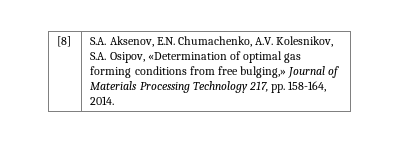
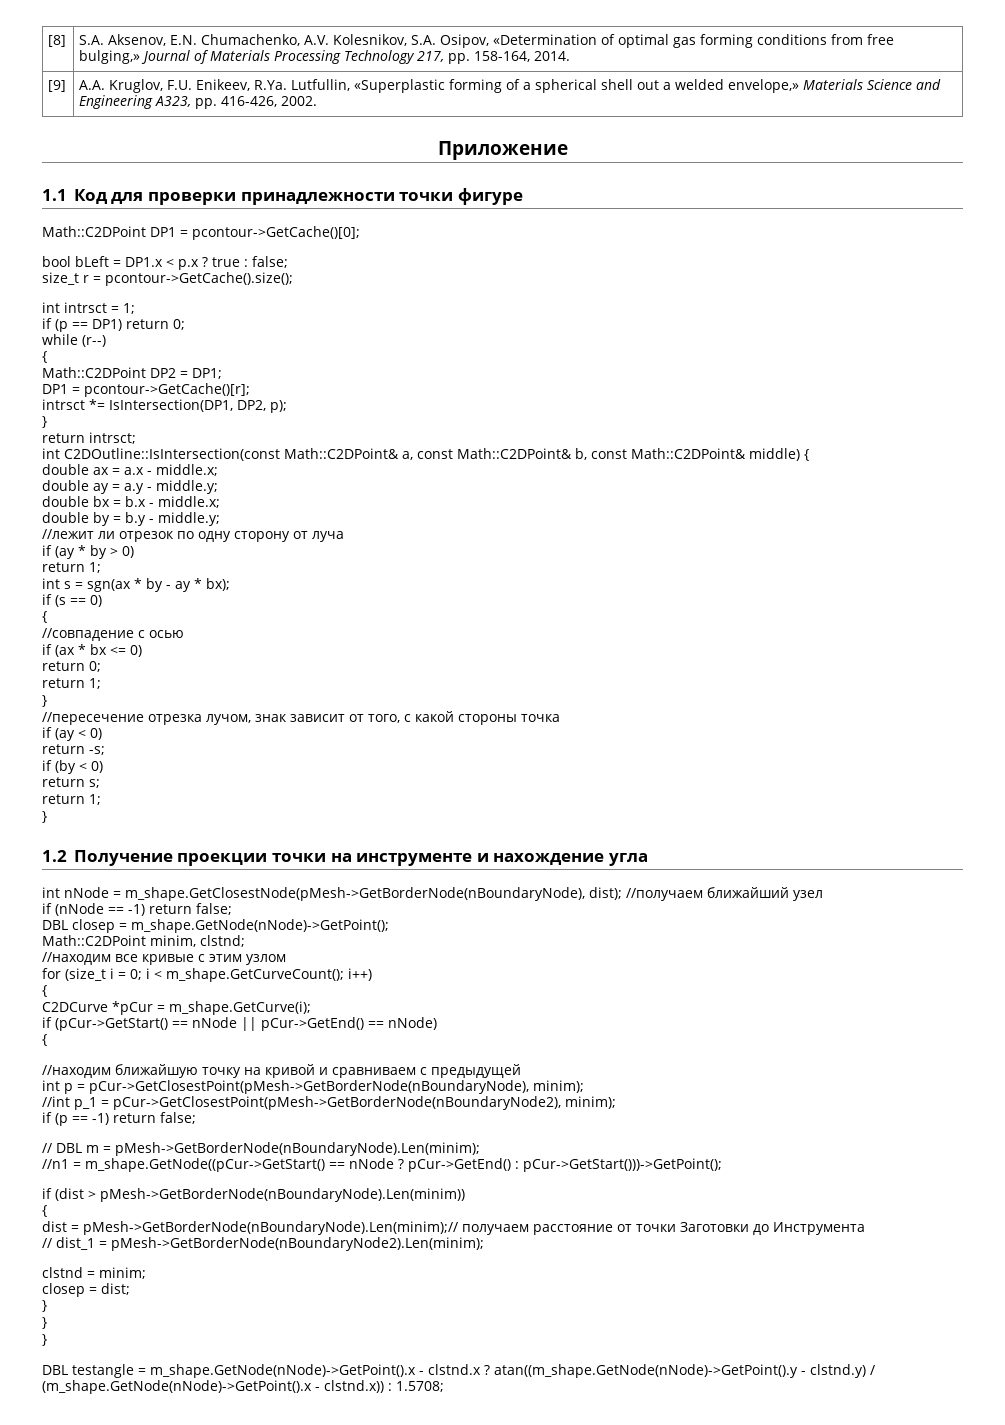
(115, 100) none -> [48,80,67,92] [79,79,942,93] [79,95,318,109] [437,141,568,160] [42,188,523,205] [42,226,360,240] [42,256,288,270] [42,272,293,286] [42,302,135,314] [42,318,185,332] [42,334,106,347] [42,351,47,363] [42,367,222,379] [42,383,250,397] [42,399,287,413] [42,416,47,428] [42,432,136,444] [42,448,809,461] [42,464,218,476] [42,480,218,494] [42,496,220,508] [42,512,220,526] [42,529,344,542] [42,545,134,559] [42,562,101,573] [42,578,230,592] [42,594,102,607] [42,611,47,623] [42,628,184,641] [42,644,142,657] [42,661,101,672] [42,678,101,689] [42,695,47,707] [42,711,560,725] [42,727,102,741] [42,744,105,755] [42,760,103,774] [42,777,100,788] [42,794,101,805] [42,811,47,823] [42,850,648,866] [42,887,823,901] [42,903,232,916] [42,919,389,933] [42,935,245,947] [42,952,286,965] [42,968,372,982] [42,985,47,997] [42,1001,311,1015] [42,1017,437,1031] [42,1034,47,1046] [42,1064,521,1078] [42,1080,584,1094] [42,1096,616,1110] [42,1112,196,1126] [42,1142,480,1156] [42,1158,722,1172] [42,1188,465,1202] [42,1205,47,1217] [42,1221,865,1235] [42,1237,484,1251] [42,1267,146,1279] [42,1283,130,1297] [42,1300,47,1312] [42,1317,47,1329] [42,1334,47,1346] [42,1364,875,1378] [42,1380,444,1394] // [9] | A.A. Kruglov, F.U. Enikeev, R.Ya. Lutfullin, «Superplastic forming of a spherical shell out a welded envelope,» Materials Science and Engineering A323, pp. 416-426, 2002. // Приложение // 1.1 Код для проверки принадлежности точки фигуре // Math::C2DPoint DP1 = pcontour->GetCache()[0]; // bool bLeft = DP1.x < p.x ? true : false; // size_t r = pcontour->GetCache().size(); // int intrsct = 1; // if (p == DP1) return 0; // while (r--) // { // Math::C2DPoint DP2 = DP1; // DP1 = pcontour->GetCache()[r]; // intrsct *= IsIntersection(DP1, DP2, p); // } // return intrsct; // int C2DOutline::IsIntersection(const Math::C2DPoint& a, const Math::C2DPoint& b, const Math::C2DPoint& middle) { // double ax = a.x - middle.x; // double ay = a.y - middle.y; // double bx = b.x - middle.x; // double by = b.y - middle.y; // //лежит ли отрезок по одну сторону от луча // if (ay * by > 0) // return 1; // int s = sgn(ax * by - ay * bx); // if (s == 0) // { // //совпадение с осью // if (ax * bx <= 0) // return 0; // return 1; // } // //пересечение отрезка лучом, знак зависит от того, с какой стороны точка // if (ay < 0) // return -s; // if (by < 0) // return s; // return 1; // } // 1.2 Получение проекции точки на инструменте и нахождение угла // int nNode = m_shape.GetClosestNode(pMesh->GetBorderNode(nBoundaryNode), dist); //получаем ближайший узел // if (nNode == -1) return false; // DBL closep = m_shape.GetNode(nNode)->GetPoint(); // Math::C2DPoint minim, clstnd; // //находим все кривые с этим узлом // for (size_t i = 0; i < m_shape.GetCurveCount(); i++) // { // C2DCurve *pCur = m_shape.GetCurve(i); // if (pCur->GetStart() == nNode || pCur->GetEnd() == nNode) // { // //находим ближайшую точку на кривой и сравниваем с предыдущей // int p = pCur->GetClosestPoint(pMesh->GetBorderNode(nBoundaryNode), minim); // //int p_1 = pCur->GetClosestPoint(pMesh->GetBorderNode(nBoundaryNode2), minim); // if (p == -1) return false; // // DBL m = pMesh->GetBorderNode(nBoundaryNode).Len(minim); // //n1 = m_shape.GetNode((pCur->GetStart() == nNode ? pCur->GetEnd() : pCur->GetStart()))->GetPoint(); // if (dist > pMesh->GetBorderNode(nBoundaryNode).Len(minim)) // { // dist = pMesh->GetBorderNode(nBoundaryNode).Len(minim);// получаем расстояние от точки Заготовки до Инструмента // // dist_1 = pMesh->GetBorderNode(nBoundaryNode2).Len(minim); // clstnd = minim; // closep = dist; // } // } // } // DBL testangle = m_shape.GetNode(nNode)->GetPoint().x - clstnd.x ? atan((m_shape.GetNode(nNode)->GetPoint().y - clstnd.y) / (m_shape.GetNode(nNode)->GetPoint().x - clstnd.x)) : 1.5708;

